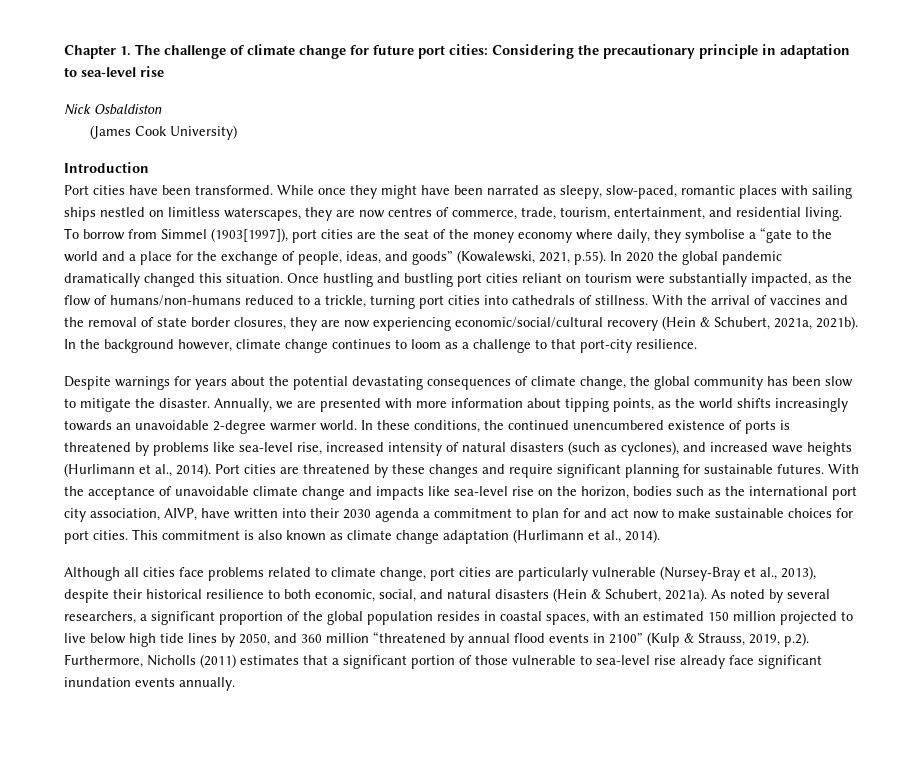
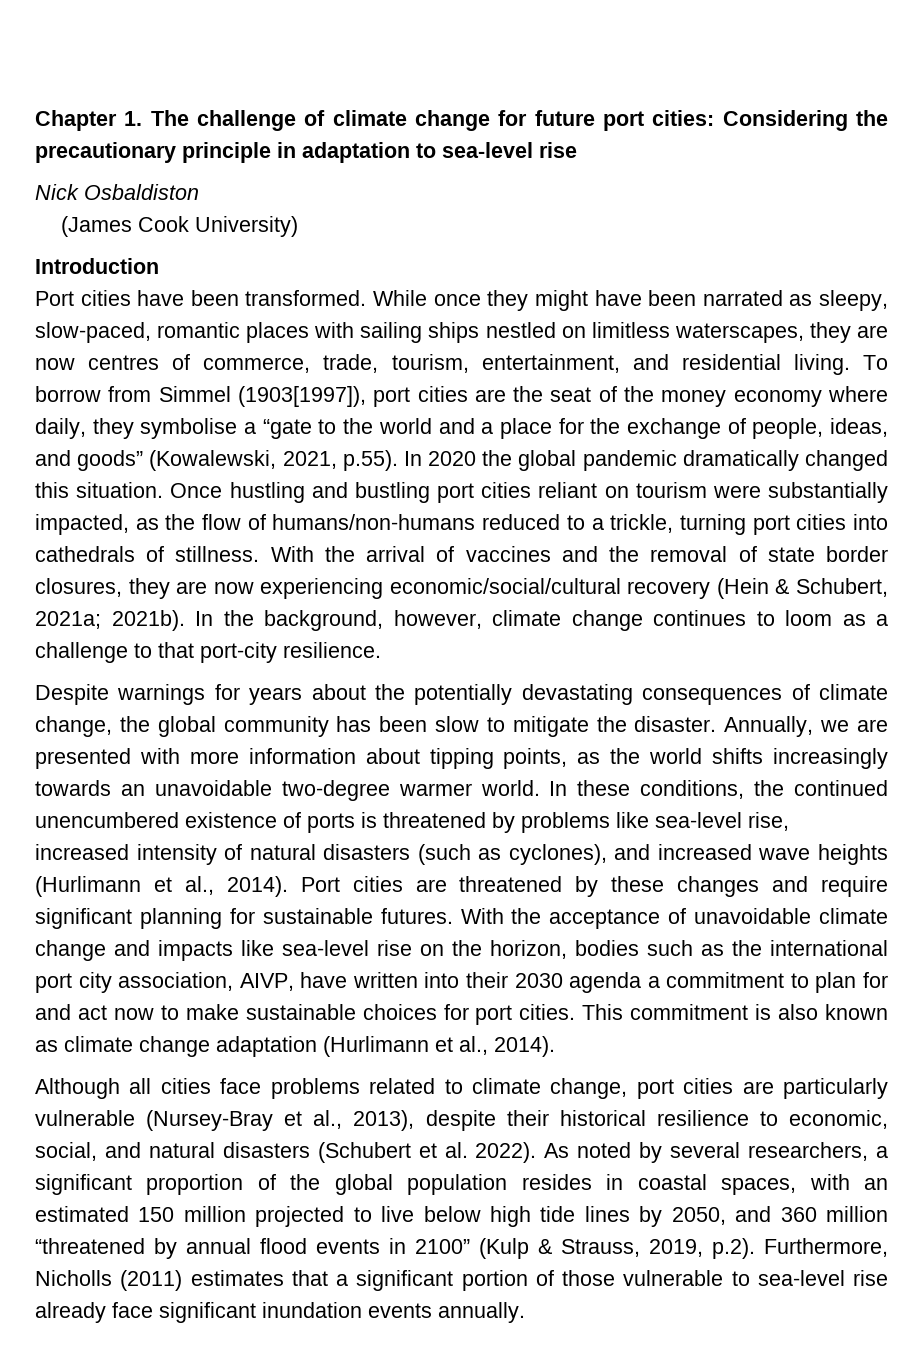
[774,318,812,330] 2021a, -> [35,611,101,629] 2021a;
[104,339,174,353] background -> [264,610,383,631] background,
[293,376,348,390] potential -> [414,684,513,705] potentially
[213,420,266,434] 2-degree -> [281,780,390,801] two-degree
[284,589,311,599] both -> (778, 1118) none
[553,588,707,602] (Hein & Schubert, 2021a). -> [317,1142,537,1163] (Schubert et al. 2022).

